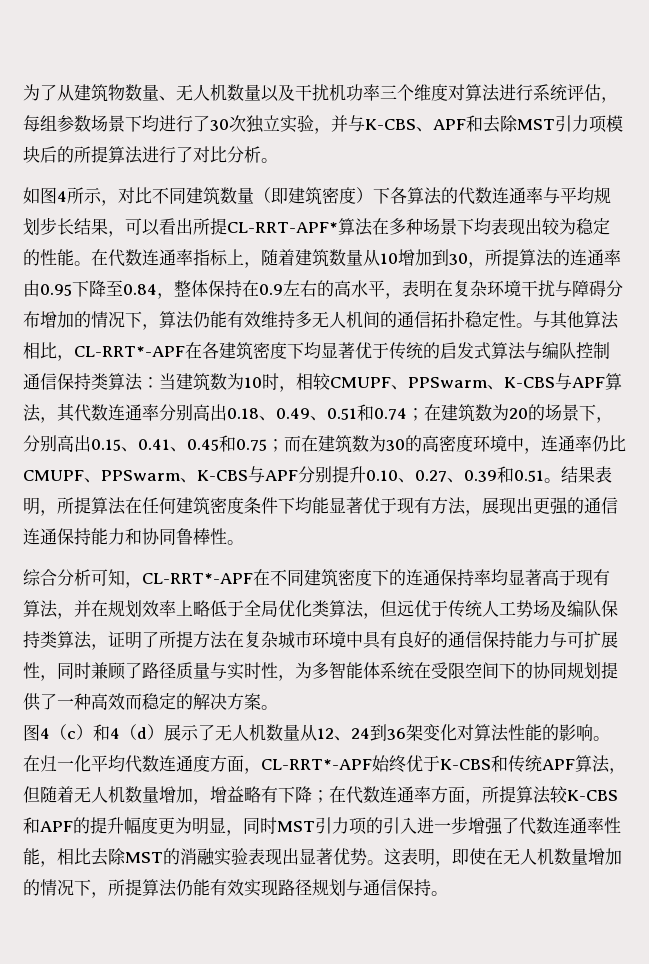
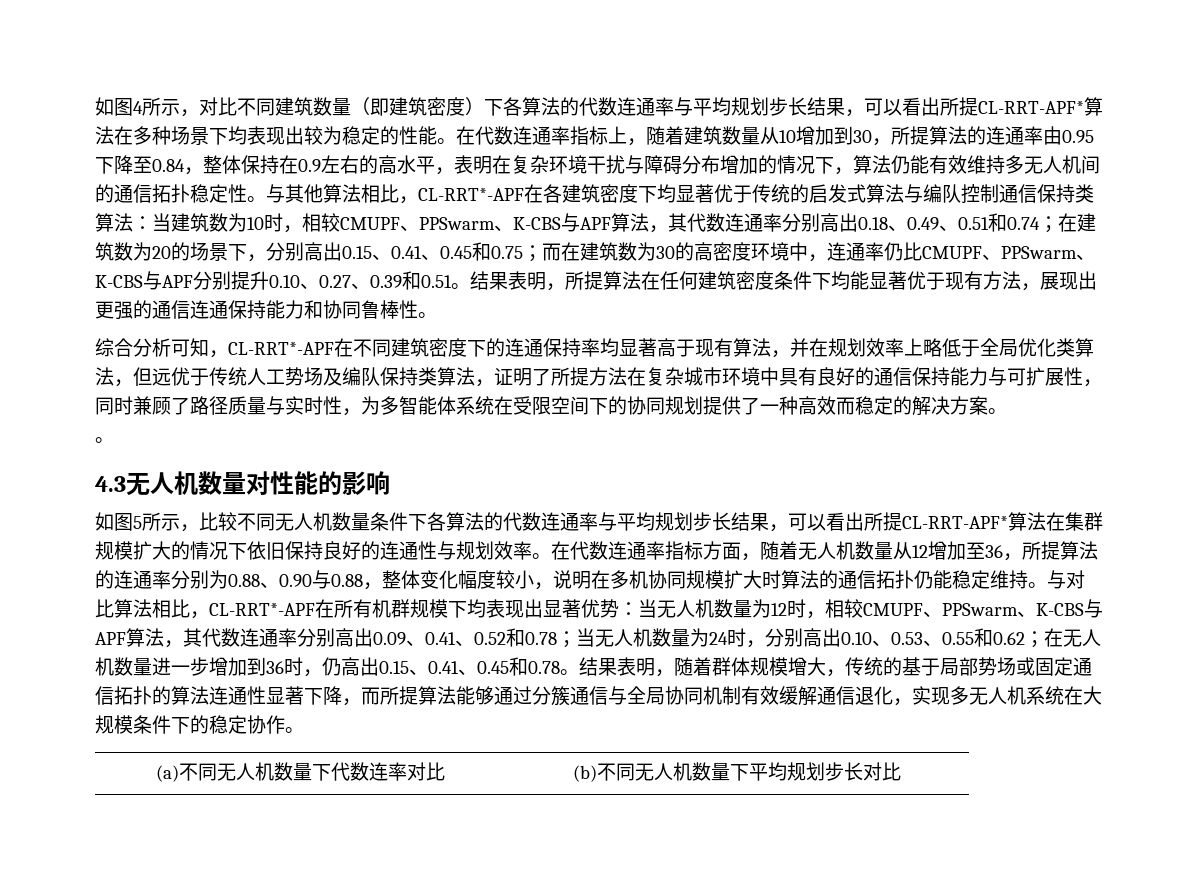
[23,84,618,103] [23,115,623,134] [23,146,278,164] 为了从建筑物数量、无人机数量以及干扰机功率三个维度对算法进行系统评估，每组参数场景下均进行了30次独立实验，并与K-CBS、APF和去除MST引力项模块后的所提算法进行了对比分析。 // -> (95, 106) none
[23,724,610,742] [23,755,626,774] [23,786,618,805] [23,816,621,836] [23,848,622,867] [23,879,448,898] 图4（c）和4（d）展示了无人机数量从12、24到36架变化对算法性能的影响。在归一化平均代数连通度方面，CL-RRT*-APF始终优于K-CBS和传统APF算法，但随着无人机数量增加，增益略有下降；在代数连通率方面，所提算法较K-CBS和APF的提升幅度更为明显，同时MST引力项的引入进一步增强了代数连通率性能，相比去除MST的消融实验表现出显著优势。这表明，即使在无人机数量增加的情况下，所提算法仍能有效实现路径规划与通信保持。 -> [95,437,114,443] [95,471,390,496] [95,512,1103,532] [95,541,1098,561] [95,570,1085,590] [95,599,1103,619] [95,628,1101,648] [95,657,1092,677] [95,686,1102,706] [95,715,304,734] [156,762,445,782] [573,762,901,782] 。 // 4.3无人机数量对性能的影响 // 如图5所示，比较不同无人机数量条件下各算法的代数连通率与平均规划步长结果，可以看出所提CL-RRT-APF*算法在集群规模扩大的情况下依旧保持良好的连通性与规划效率。在代数连通率指标方面，随着无人机数量从12增加至36，所提算法的连通率分别为0.88、0.90与0.88，整体变化幅度较小，说明在多机协同规模扩大时算法的通信拓扑仍能稳定维持。与对比算法相比，CL-RRT*-APF在所有机群规模下均表现出显著优势：当无人机数量为12时，相较CMUPF、PPSwarm、K-CBS与APF算法，其代数连通率分别高出0.09、0.41、0.52和0.78；当无人机数量为24时，分别高出0.10、0.53、0.55和0.62；在无人机数量进一步增加到36时，仍高出0.15、0.41、0.45和0.78。结果表明，随着群体规模增大，传统的基于局部势场或固定通信拓扑的算法连通性显著下降，而所提算法能够通过分簇通信与全局协同机制有效缓解通信退化，实现多无人机系统在大规模条件下的稳定协作。 // (a)不同无人机数量下代数连率对比 | (b)不同无人机数量下平均规划步长对比

